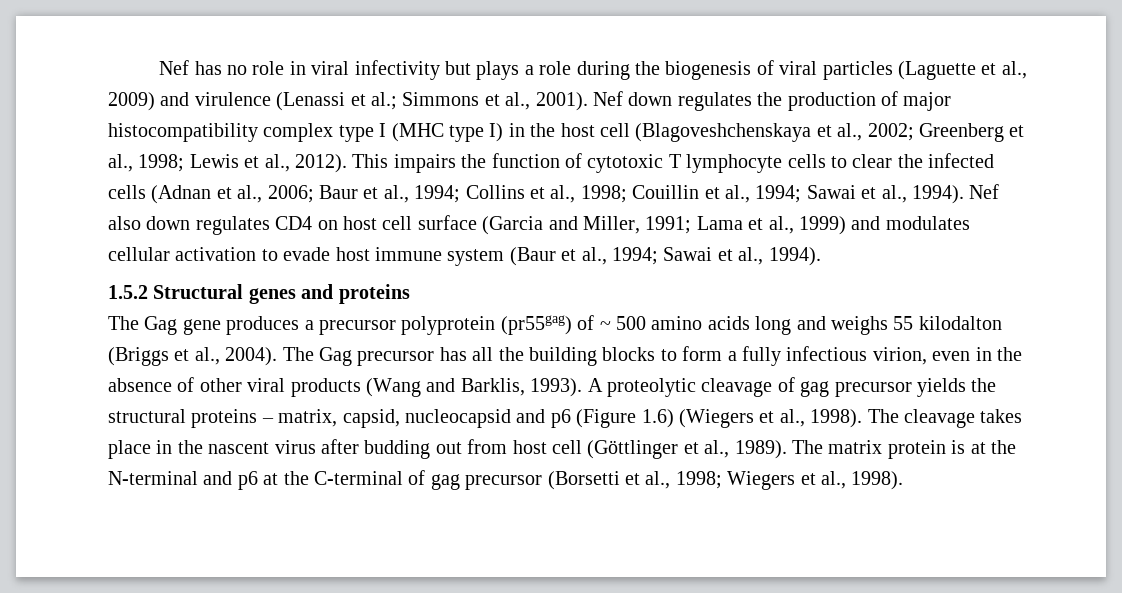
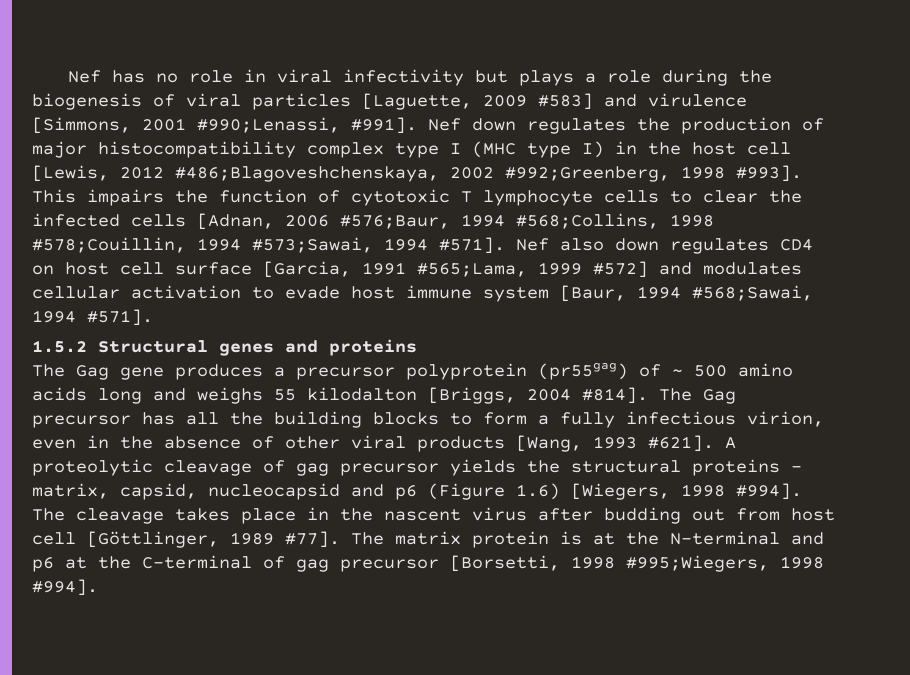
[897,61,1027,80] [108,92,588,111] (Laguette et al., 2009) and virulence (Lenassi et al.; Simmons et al., 2001). -> [362,93,747,110] [32,117,417,134] [Laguette, 2009 #583] and virulence [Simmons, 2001 #990;Lenassi, #991].
[635,123,1025,142] [108,154,347,173] (Blagoveshchenskaya et al., 2002; Greenberg et al., 1998; Lewis et al., 2012). -> [32,165,802,182] [Lewis, 2012 #486;Blagoveshchenskaya, 2002 #992;Greenberg, 1998 #993].
[151,185,964,204] (Adnan et al., 2006; Baur et al., 1994; Collins et al., 1998; Couillin et al., 1994; Sawai et al., 1994). -> [197,213,714,230] [32,237,505,254] [Adnan, 2006 #576;Baur, 1994 #568;Collins, 1998 #578;Couillin, 1994 #573;Sawai, 1994 #571].
[482,216,846,235] (Garcia and Miller, 1991; Lama et al., 1999) -> [263,261,648,278] [Garcia, 1991 #565;Lama, 1999 #572]
[509,247,821,266] (Baur et al., 1994; Sawai et al., 1994). -> [560,285,813,302] [32,309,153,326] [Baur, 1994 #568;Sawai, 1994 #571].
[108,347,278,366] (Briggs et al., 2004). -> [428,387,648,404] [Briggs, 2004 #814].
[366,378,583,397] (Wang and Barklis, 1993). -> [516,435,714,452] [Wang, 1993 #621].
[678,409,863,428] (Wiegers et al., 1998). -> [571,483,802,500] [Wiegers, 1998 #994].
[587,440,787,459] (Göttlinger et al., 1989). -> [87,531,340,548] [Göttlinger, 1989 #77].
[547,471,904,490] (Borsetti et al., 1998; Wiegers et al., 1998). -> [450,555,824,572] [32,579,98,596] [Borsetti, 1998 #995;Wiegers, 1998 #994].

